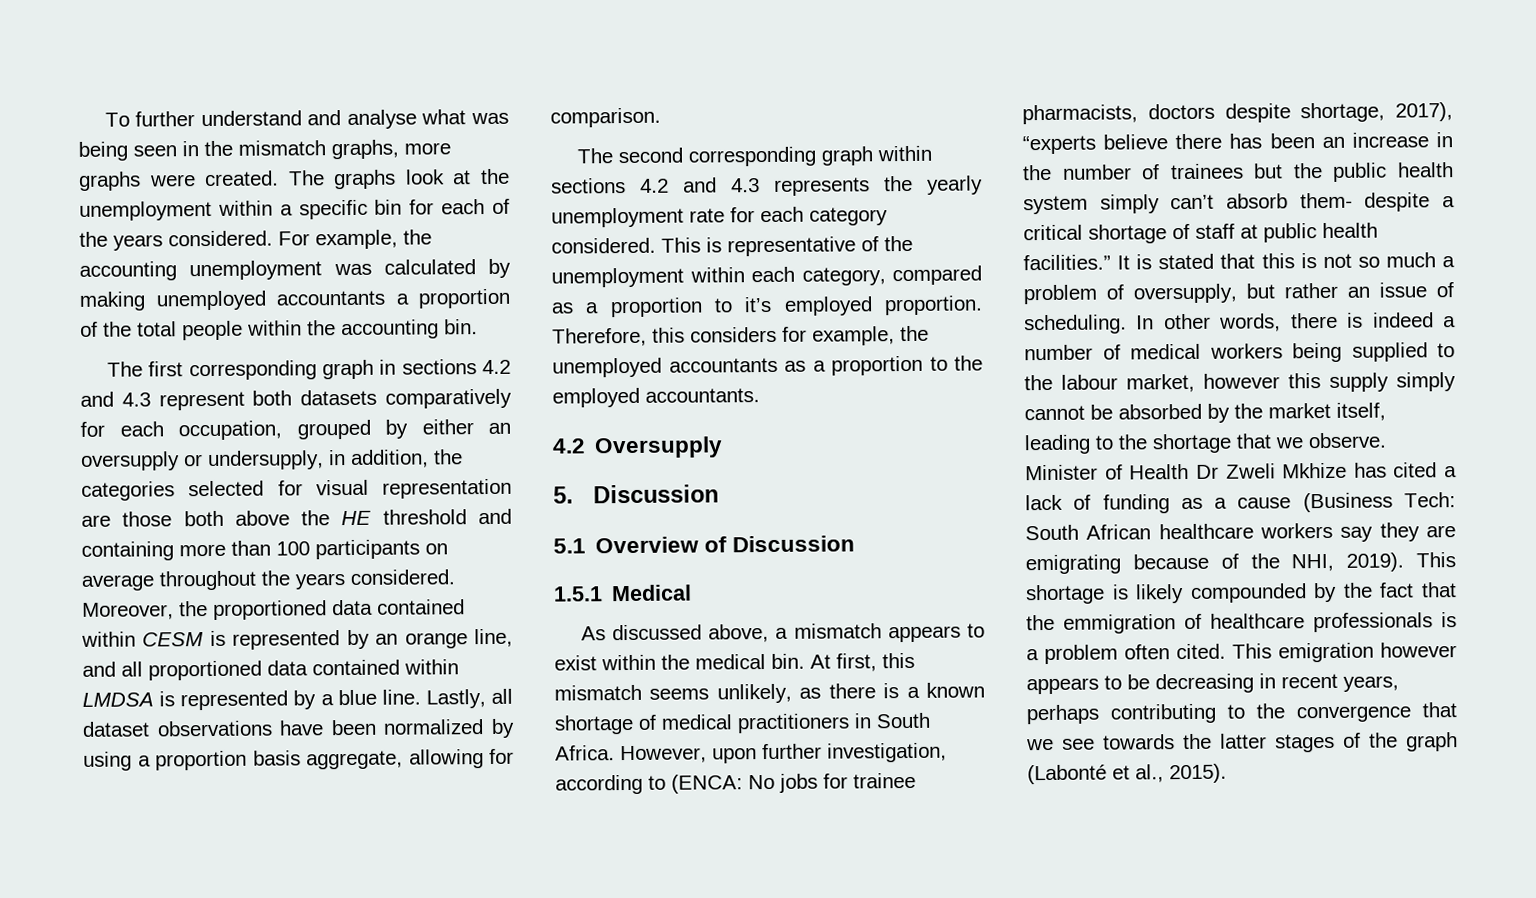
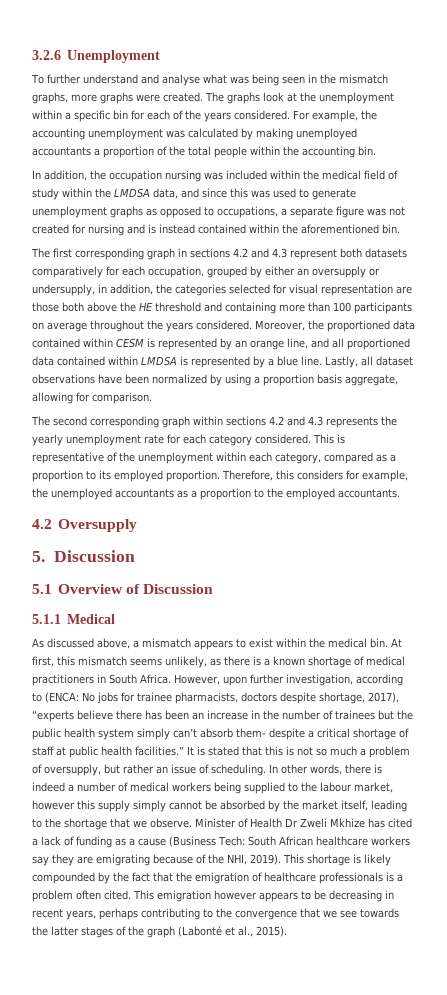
(104, 119) none -> [32,50,160,63] 3.2.6 Unemployment //
(478, 327) none -> [32,170,398,182] [32,188,356,200] [32,206,405,218] [32,224,400,236] // In addition, the occupation nursing was included within the medical field of study within the LMDSA data, and since this was used to generate unemployment graphs as opposed to occupations, a separate figure was not created for nursing and is instead contained within the aforementioned bin.
[744,296,773,313] it’s -> [99,470,111,480] its
[553,586,603,602] 1.5.1 -> [32,614,61,624] 5.1.1
[1063,614,1176,634] emmigration -> [195,872,249,884] emigration

